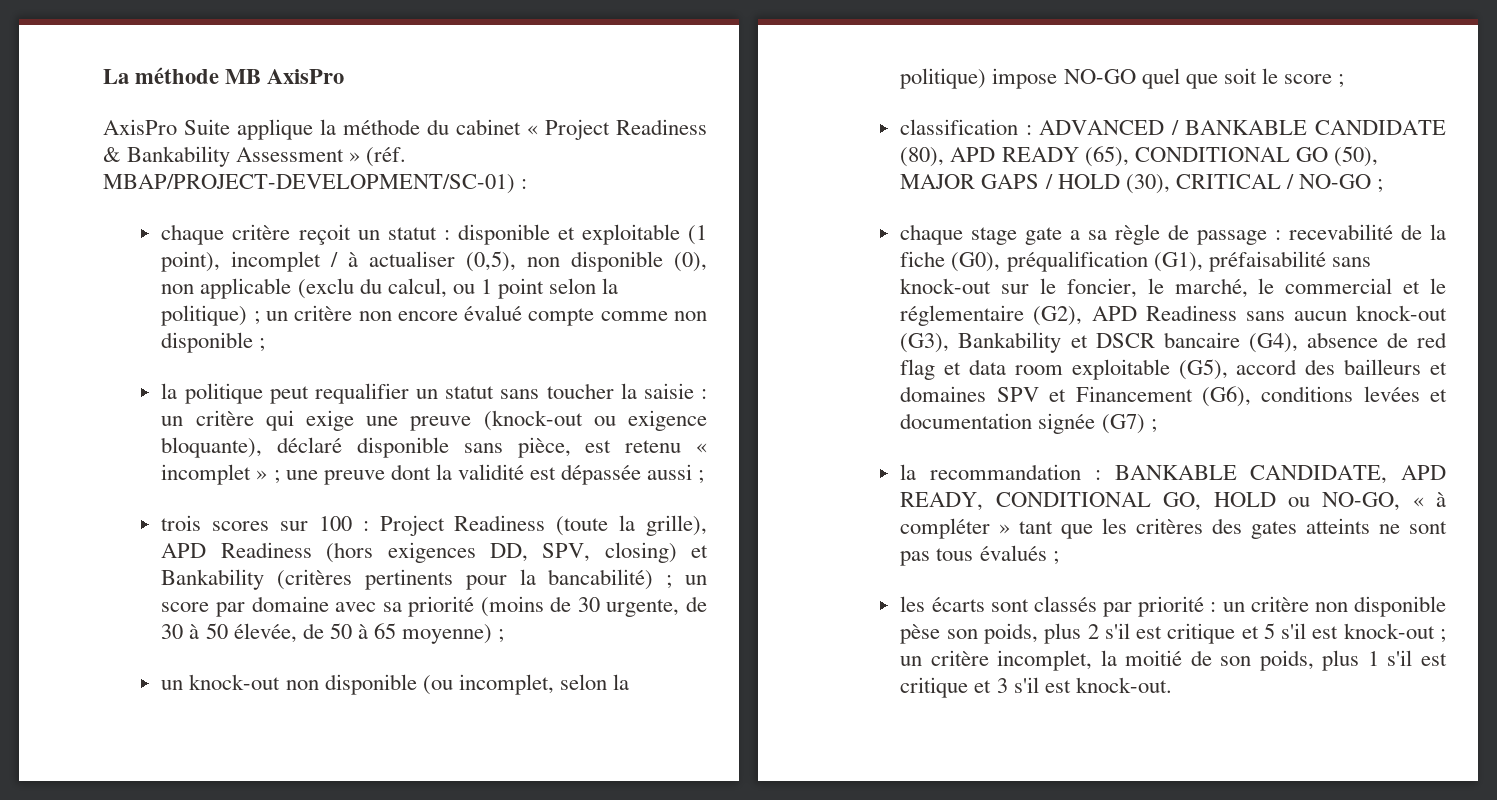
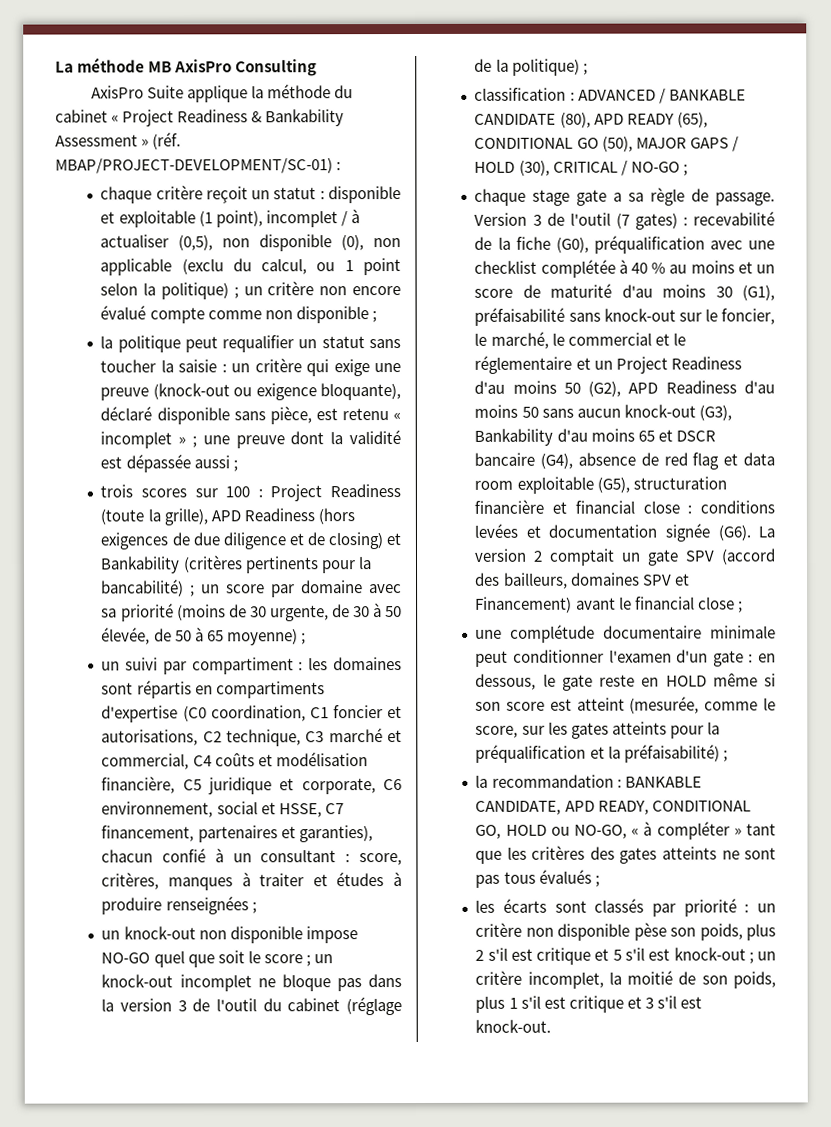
(345, 76) none -> [235,59,318,77] Consulting
[489,543,591,562] DD, SPV, -> [171,532,325,550] de due diligence et de
(505, 636) none -> [101,657,402,675] [101,680,325,699] [101,705,402,723] [101,728,402,747] [101,752,368,770] [101,776,402,795] [101,801,344,818] [101,825,373,843] [101,848,402,866] [101,872,402,891] [101,896,257,915] // un suivi par compartiment : les domaines sont répartis en compartiments d'expertise (C0 coordination, C1 foncier et autorisations, C2 technique, C3 marché et commercial, C4 coûts et modélisation financière, C5 juridique et corporate, C6 environnement, social et HSSE, C7 financement, partenaires et garanties), chacun confié à un consultant : score, critères, manques à traiter et études à produire renseignées ;
[422,674,629,695] [900,68,987,89] (ou incomplet, selon la politique) -> (303, 935) none
(1344, 81) none -> [313,954,333,964] [101,974,402,992] [101,997,402,1016] [474,58,588,76] un knock-out incomplet ne bloque pas dans la version 3 de l'outil du cabinet (réglage de la politique) ;
[1197,230,1268,245] passage -> [715,192,775,206] [474,212,678,230] passage. Version 3 de l'outil (7 gates)
(1148, 261) none -> [709,240,775,250] [474,259,775,278] [474,283,733,298] avec une checklist complétée à 40 % au moins et un score de maturité d'au moins 30
[1033,305,1237,326] (G2), APD Readiness -> [575,356,742,374] [474,380,775,397] [474,404,539,418] et un Project Readiness d'au moins 50 (G2), APD Readiness d'au moins 50
(1062, 342) none -> [556,428,655,442] d'au moins 65
[1236,359,1447,375] [900,386,1251,407] accord des bailleurs et domaines SPV et Financement (G6), -> [632,476,727,490] [474,499,693,514] structuration financière et financial close :
[1101,414,1145,434] (G7) -> [717,524,775,541] [474,548,776,566] [475,572,690,589] [475,596,743,613] [475,624,776,643] [475,649,776,667] [475,673,776,691] [475,696,776,714] [475,721,720,739] [475,744,720,763] (G6). La version 2 comptait un gate SPV (accord des bailleurs, domaines SPV et Financement) avant le financial close ; // une complétude documentaire minimale peut conditionner l'examen d'un gate : en dessous, le gate reste en HOLD même si son score est atteint (mesurée, comme le score, sur les gates atteints pour la préqualification et la préfaisabilité)

